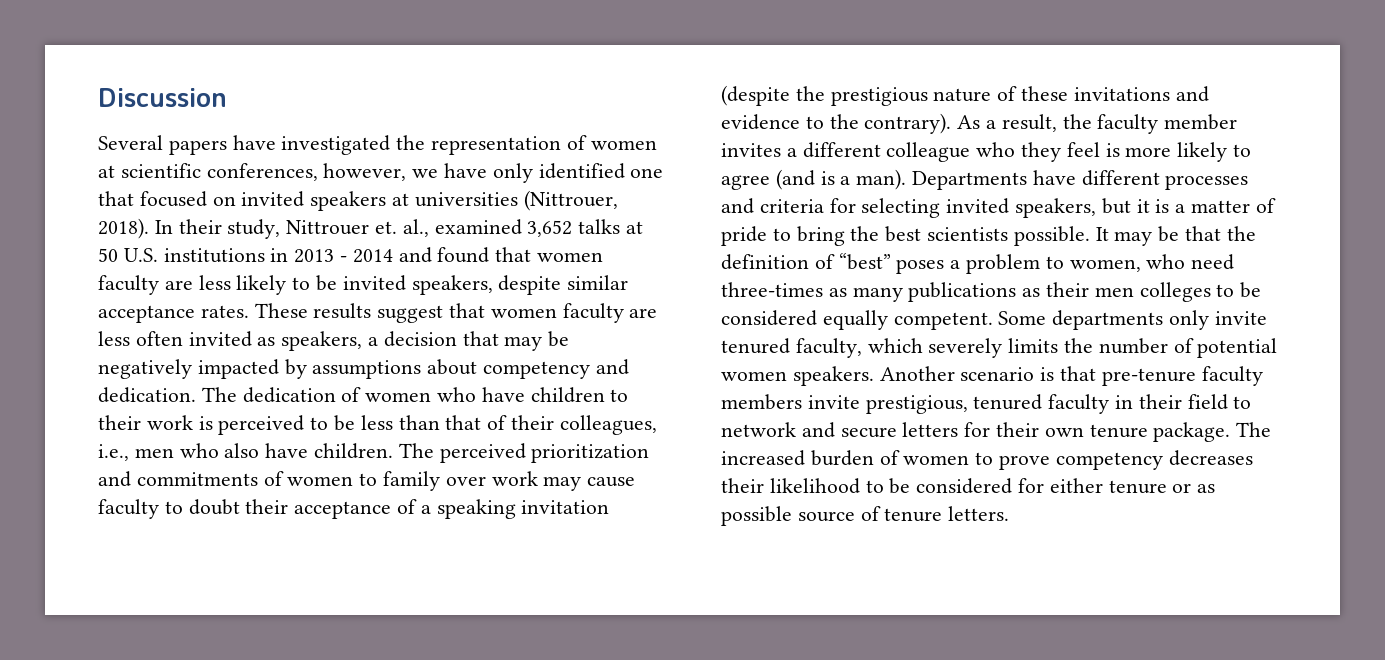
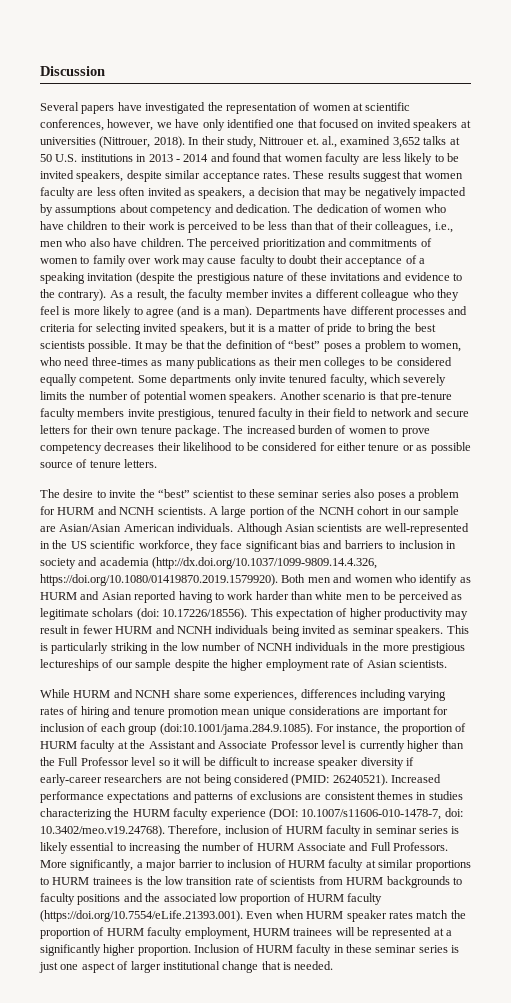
(1010, 513) none -> [40,489,460,501] [40,506,460,518] [40,523,469,535] [40,540,456,552] [40,557,378,569] [40,574,471,586] [40,591,463,603] [40,608,469,620] [40,625,469,637] [40,642,465,654] [40,659,448,671] [40,689,447,701] [40,706,449,718] [40,723,467,735] [40,740,464,752] [40,757,414,769] [40,774,441,786] [40,791,463,803] [40,808,463,820] [40,825,460,837] [40,842,449,854] [40,859,471,871] [40,876,462,888] [40,893,383,905] [40,910,466,922] [40,927,453,939] [40,944,460,956] [39,961,334,973] // The desire to invite the “best” scientist to these seminar series also poses a problem for HURM and NCNH scientists. A large portion of the NCNH cohort in our sample are Asian/Asian American individuals. Although Asian scientists are well-represented in the US scientific workforce, they face significant bias and barriers to inclusion in society and academia (http://dx.doi.org/10.1037/1099-9809.14.4.326, https://doi.org/10.1080/01419870.2019.1579920). Both men and women who identify as HURM and Asian reported having to work harder than white men to be perceived as legitimate scholars (doi: 10.17226/18556). This expectation of higher productivity may result in fewer HURM and NCNH individuals being invited as seminar speakers. This is particularly striking in the low number of NCNH individuals in the more prestigious lectureships of our sample despite the higher employment rate of Asian scientists. // While HURM and NCNH share some experiences, differences including varying rates of hiring and tenure promotion mean unique considerations are important for inclusion of each group (doi:10.1001/jama.284.9.1085). For instance, the proportion of HURM faculty at the Assistant and Associate Professor level is currently higher than the Full Professor level so it will be difficult to increase speaker diversity if early-career researchers are not being considered (PMID: 26240521). Increased performance expectations and patterns of exclusions are consistent themes in studies characterizing the HURM faculty experience (DOI: 10.1007/s11606-010-1478-7, doi: 10.3402/meo.v19.24768). Therefore, inclusion of HURM faculty in seminar series is likely essential to increasing the number of HURM Associate and Full Professors. More significantly, a major barrier to inclusion of HURM faculty at similar proportions to HURM trainees is the low transition rate of scientists from HURM backgrounds to faculty positions and the associated low proportion of HURM faculty (https://doi.org/10.7554/eLife.21393.001). Even when HURM speaker rates match the proportion of HURM faculty employment, HURM trainees will be represented at a significantly higher proportion. Inclusion of HURM faculty in these seminar series is just one aspect of larger institutional change that is needed.

